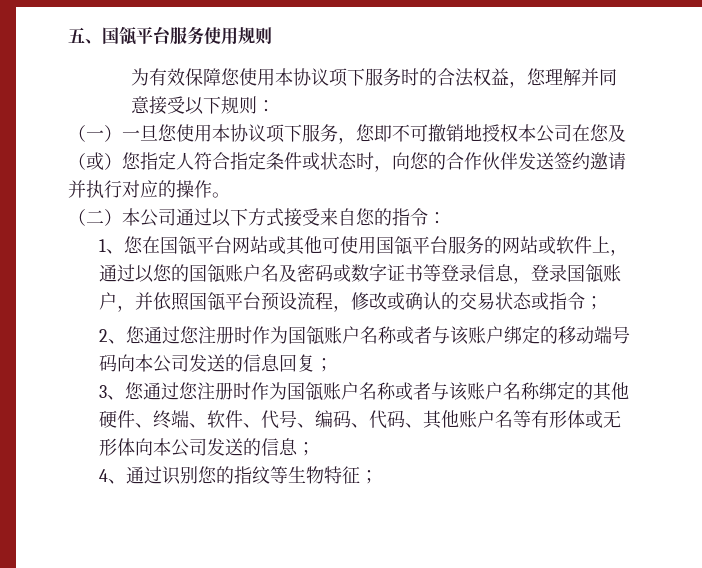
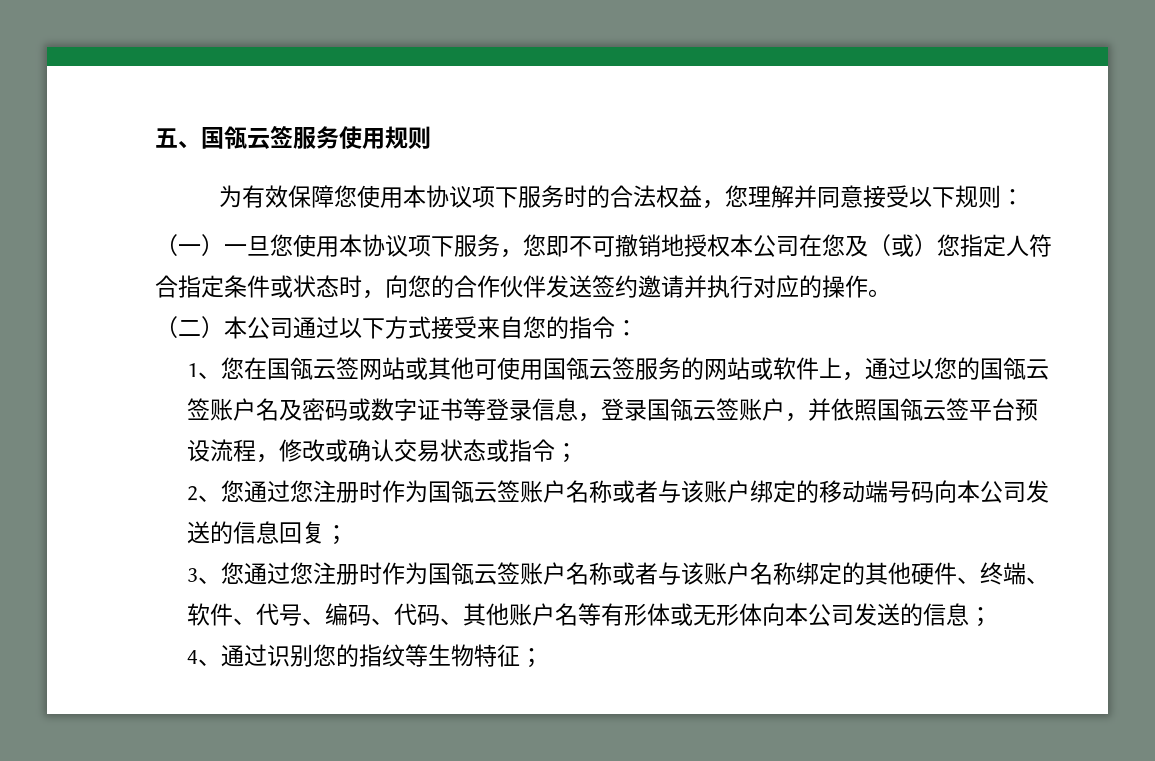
[136,26,171,44] 平台 -> [247,126,293,149] 云签
[196,236,233,254] 平台 -> [313,357,360,380] 云签
[412,236,449,254] 平台 -> [589,357,636,380] 云签
(226, 273) none -> [1026,359,1050,380] [187,398,211,420] 云签
(604, 273) none -> [693,398,740,421] 云签
(226, 301) none -> [923,398,970,421] 云签
[441,292,460,310] 的 -> (395, 450) none
(325, 335) none -> [474,480,521,503] 云签
(324, 391) none -> [474,562,521,585] 云签

